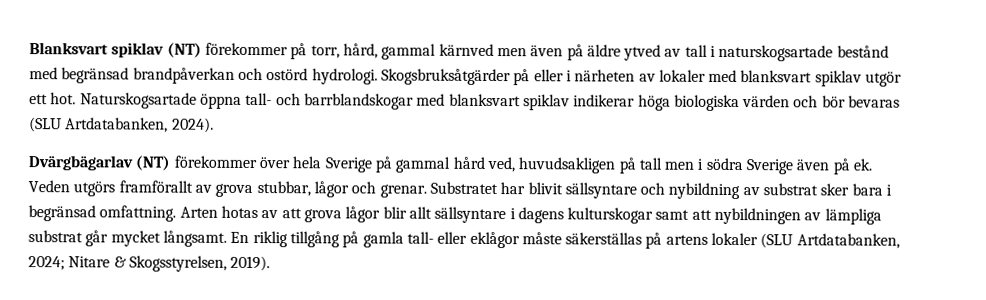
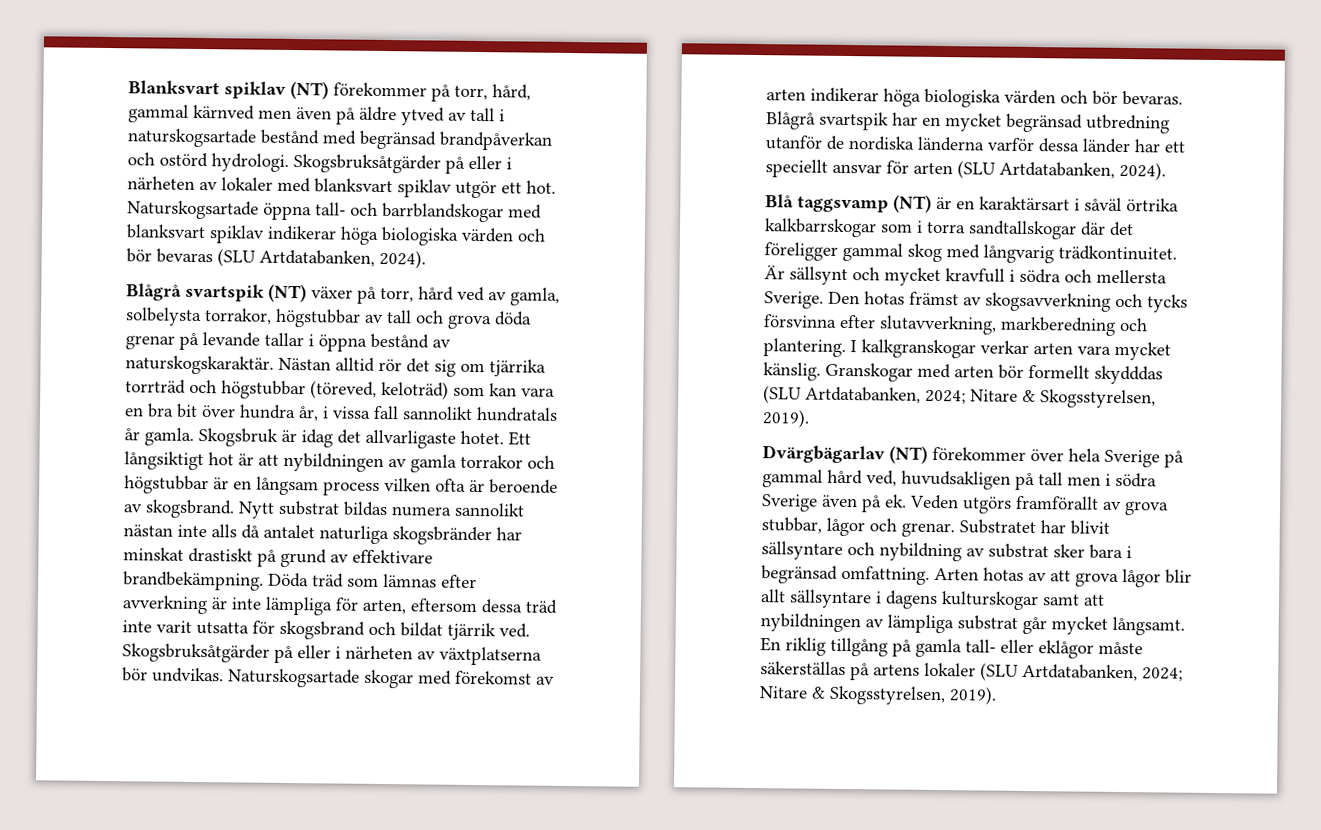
(214, 125) none -> [126,283,560,306] [125,307,532,330] [125,332,451,352] [125,355,546,377] [125,379,555,400] [124,403,558,422] [124,427,531,449] [124,451,555,473] [124,475,558,496] [123,499,525,519] [123,524,522,546] [123,547,433,568] [123,571,477,591] [122,595,557,616] [122,620,530,641] [122,643,542,666] [122,667,555,689] [766,87,1183,108] [766,111,1170,134] [765,135,1185,154] [765,159,1166,181] [765,194,1179,213] [764,218,1134,240] [764,242,1177,264] [764,265,1167,287] [764,291,1188,313] [763,314,1148,336] [763,338,1171,361] [763,362,1163,385] [763,385,1156,409] [762,409,810,428] // Blågrå svartspik (NT) växer på torr, hård ved av gamla, solbelysta torrakor, högstubbar av tall och grova döda grenar på levande tallar i öppna bestånd av naturskogskaraktär. Nästan alltid rör det sig om tjärrika torrträd och högstubbar (töreved, keloträd) som kan vara en bra bit över hundra år, i vissa fall sannolikt hundratals år gamla. Skogsbruk är idag det allvarligaste hotet. Ett långsiktigt hot är att nybildningen av gamla torrakor och högstubbar är en långsam process vilken ofta är beroende av skogsbrand. Nytt substrat bildas numera sannolikt nästan inte alls då antalet naturliga skogsbränder har minskat drastiskt på grund av effektivare brandbekämpning. Döda träd som lämnas efter avverkning är inte lämpliga för arten, eftersom dessa träd inte varit utsatta för skogsbrand och bildat tjärrik ved. Skogsbruksåtgärder på eller i närheten av växtplatserna bör undvikas. Naturskogsartade skogar med förekomst av arten indikerar höga biologiska värden och bör bevaras. Blågrå svartspik har en mycket begränsad utbredning utanför de nordiska länderna varför dessa länder har ett speciellt ansvar för arten (SLU Artdatabanken, 2024). // Blå taggsvamp (NT) är en karaktärsart i såväl örtrika kalkbarrskogar som i torra sandtallskogar där det föreligger gammal skog med långvarig trädkontinuitet. Är sällsynt och mycket kravfull i södra och mellersta Sverige. Den hotas främst av skogsavverkning och tycks försvinna efter slutavverkning, markberedning och plantering. I kalkgranskogar verkar arten vara mycket känslig. Granskogar med arten bör formellt skydddas (SLU Artdatabanken, 2024; Nitare & Skogsstyrelsen, 2019).

